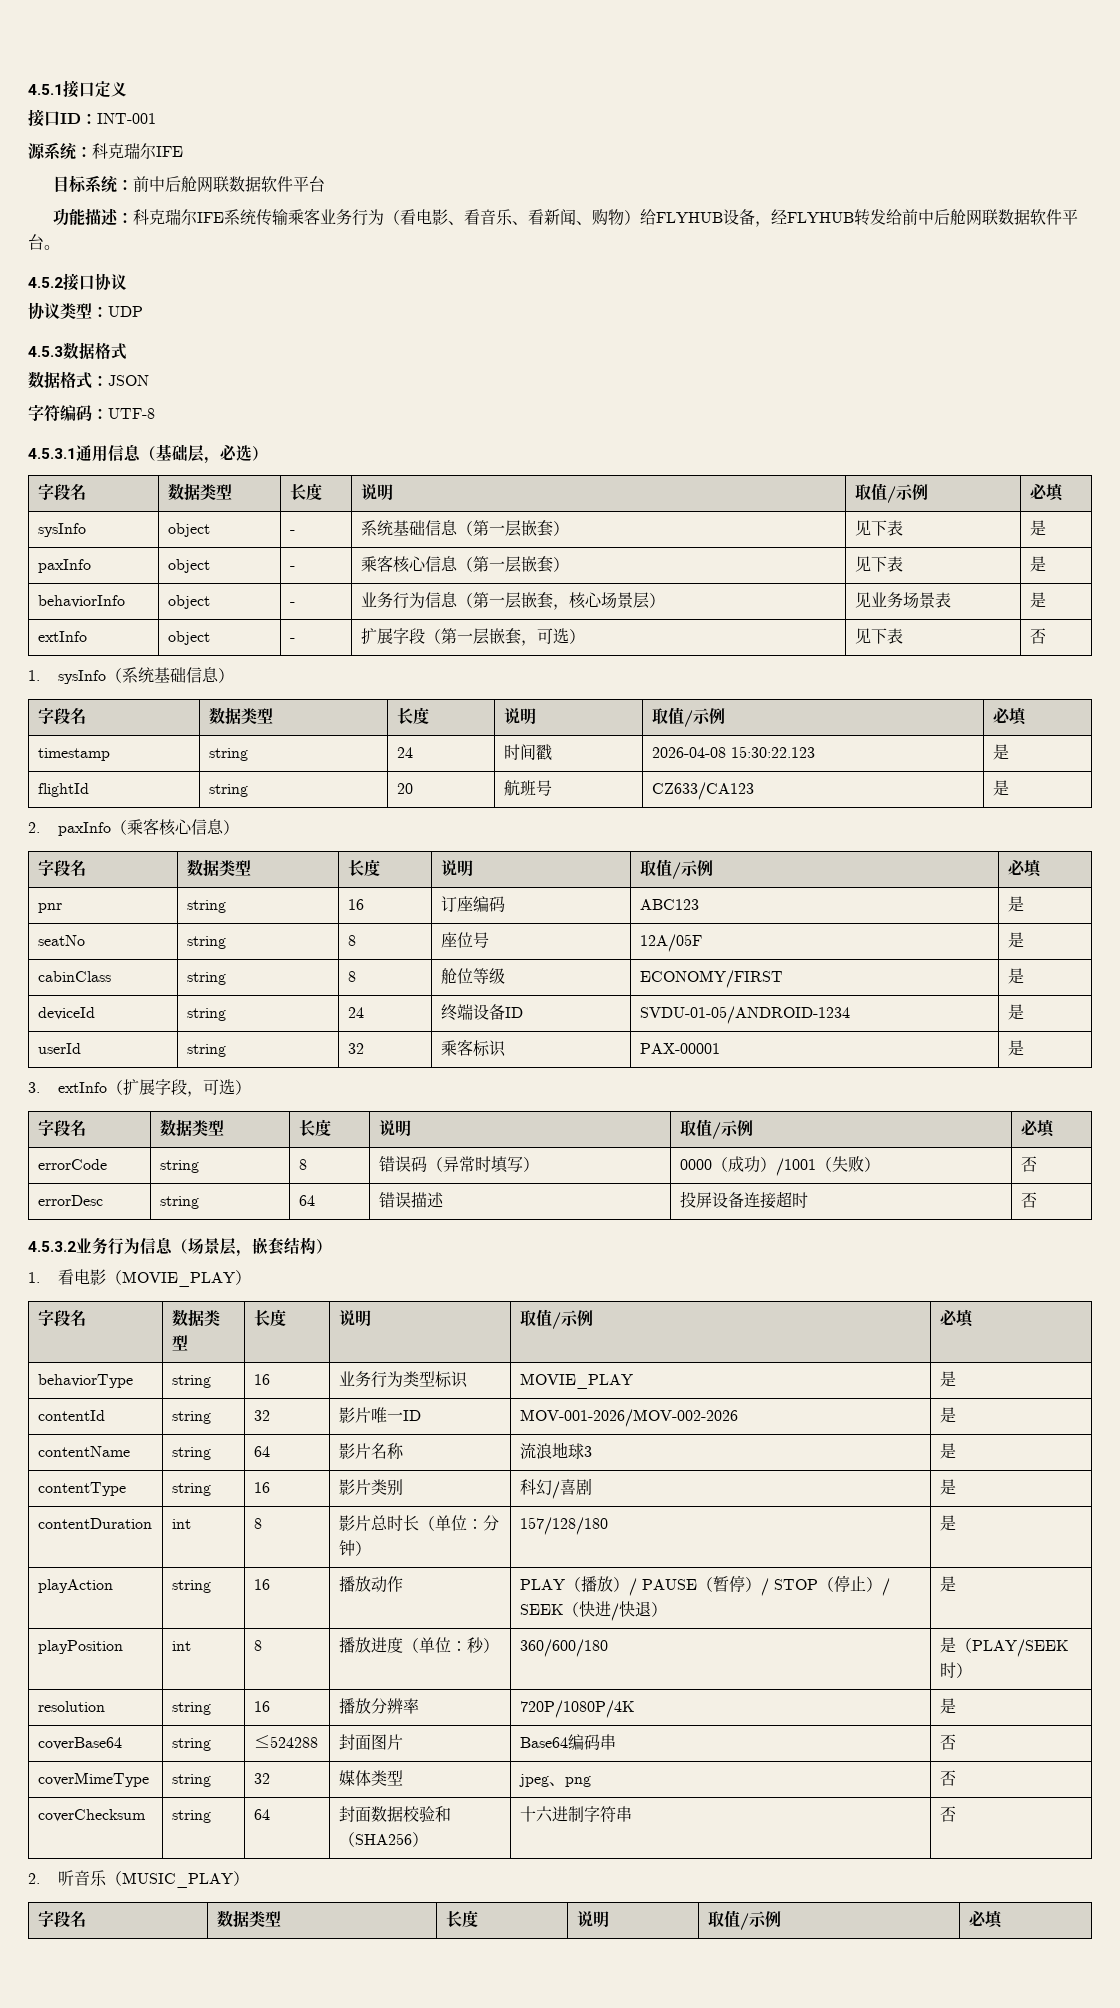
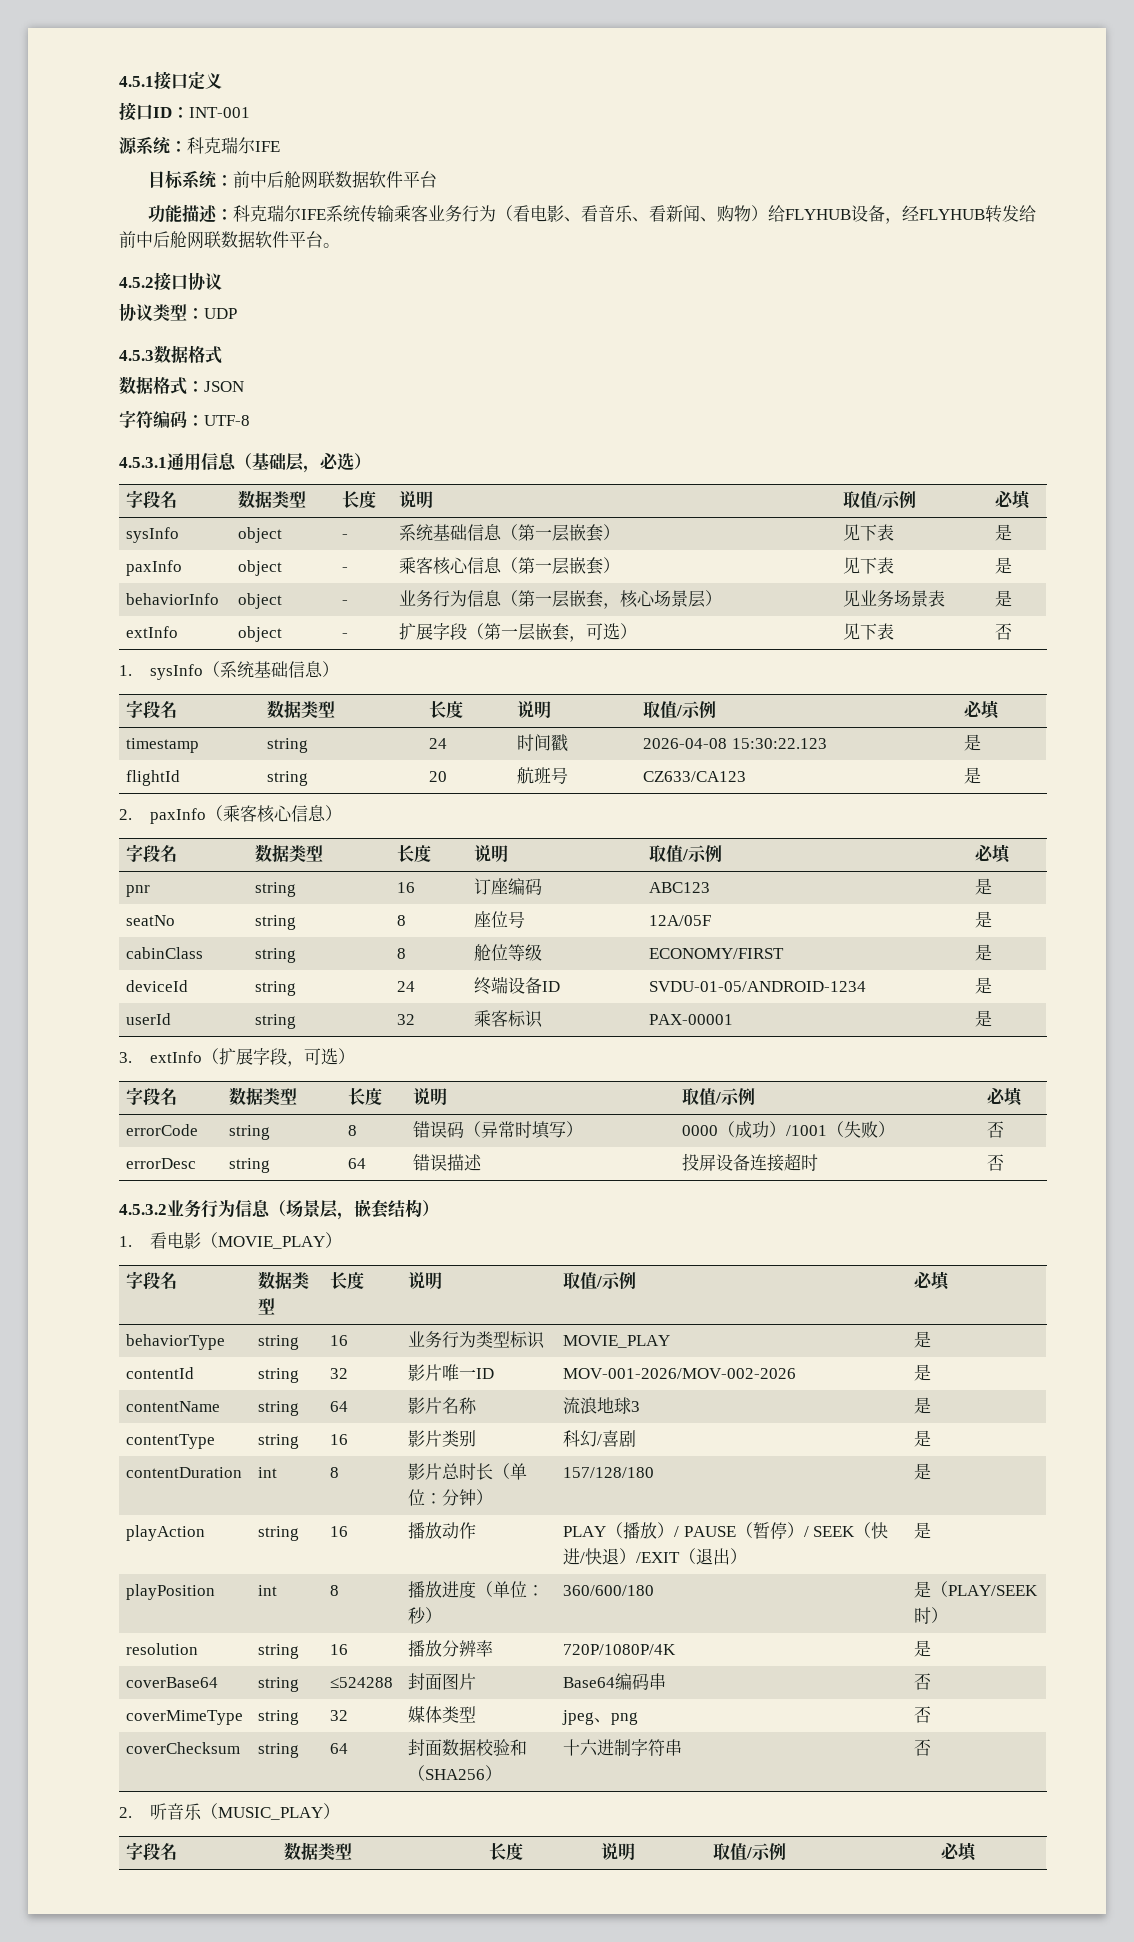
[773,1575,890,1596] STOP（停止）/ -> (809, 1531) none
(667, 1609) none -> [636,1548,748,1565] /EXIT（退出）

